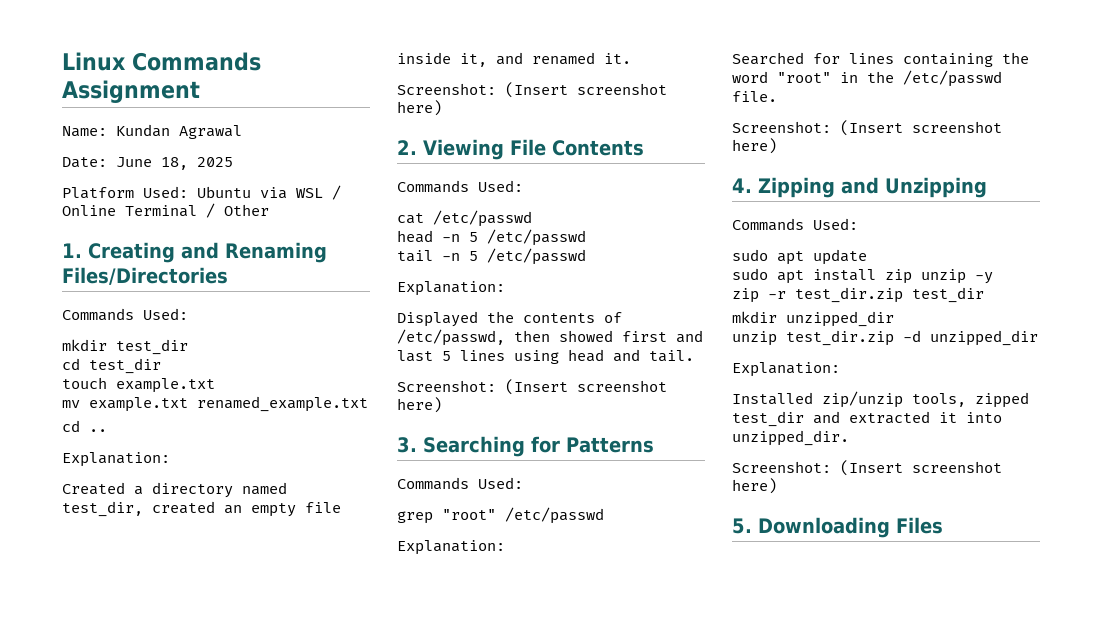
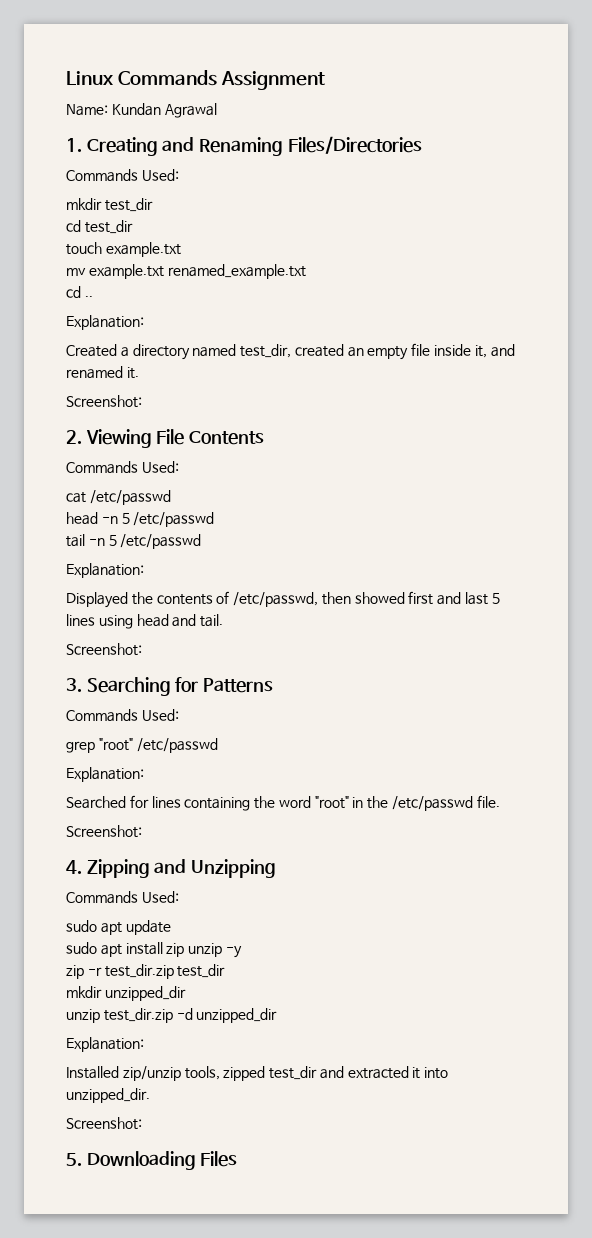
[62,157,233,170] [62,185,341,200] [62,203,269,218] // Date: June 18, 2025 // Platform Used: Ubuntu via WSL / Online Terminal / Other -> (217, 110) none
[505,82,667,98] [397,100,442,116] (Insert screenshot here) -> (142, 401) none
[505,379,667,395] [397,397,442,413] (Insert screenshot here) -> (142, 649) none
[840,120,1002,136] [732,138,777,154] (Insert screenshot here) -> (142, 831) none
[840,460,1002,476] [732,478,777,494] (Insert screenshot here) -> (142, 1123) none

